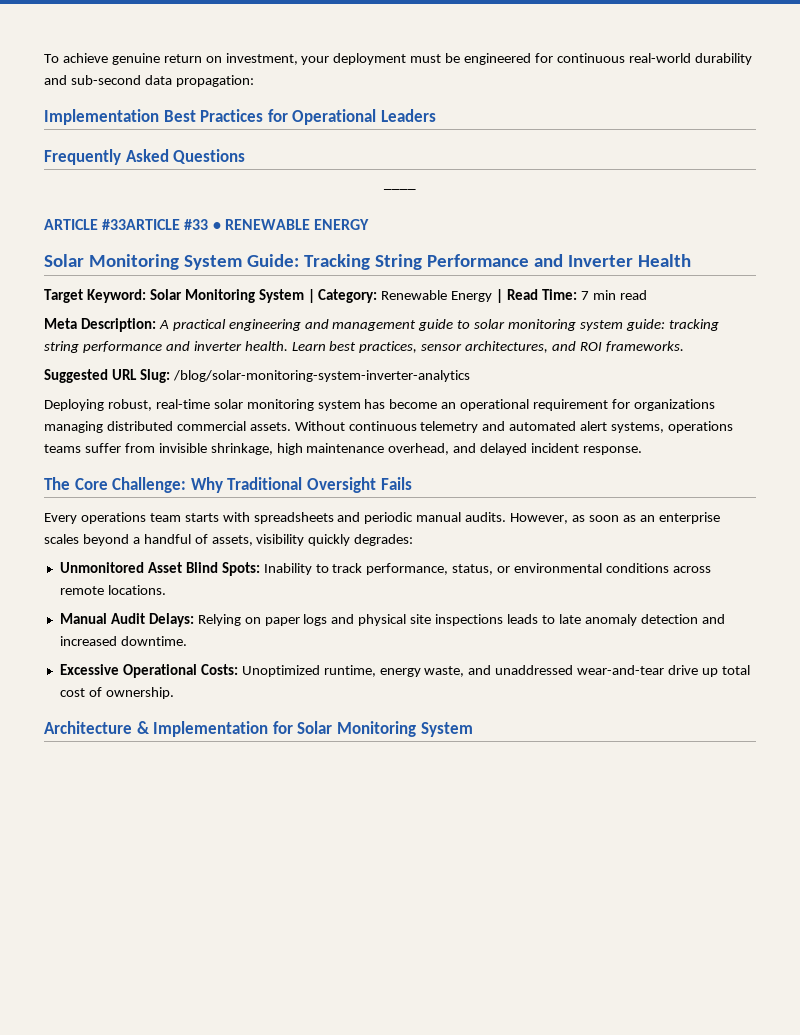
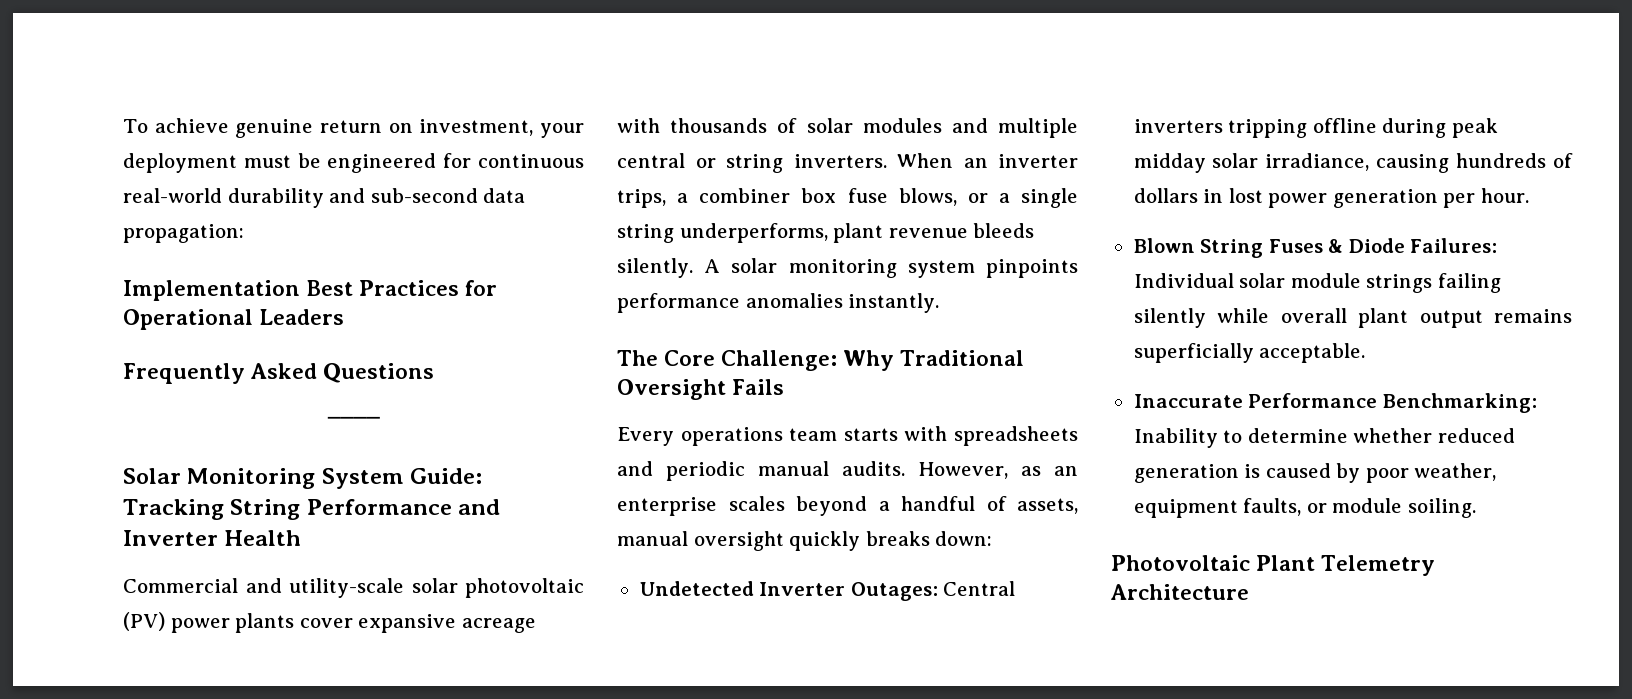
[44,219,369,230] // ARTICLE #33ARTICLE #33 • RENEWABLE ENERGY -> (380, 420) none
[44,289,647,303] [44,318,719,332] [44,341,684,353] [44,369,470,383] [44,399,715,411] [44,421,734,433] [44,443,643,455] Target Keyword: Solar Monitoring System | Category: Renewable Energy | Read Time: 7 min read // Meta Description: A practical engineering and management guide to solar monitoring system guide: tracking string performance and inverter health. Learn best practices, sensor architectures, and ROI frameworks. // Suggested URL Slug: /blog/solar-monitoring-system-inverter-analytics // Deploying robust, real-time solar monitoring system has become an operational requirement for organizations managing distributed commercial assets. Without continuous telemetry and automated alert systems, operations teams suffer from invisible shrinkage, high maintenance overhead, and delayed incident response. -> [123,578,584,598] [123,612,536,633] [617,118,1078,138] [617,153,1078,173] [617,188,1078,208] [617,223,1035,243] [617,258,1078,278] [617,293,940,313] Commercial and utility-scale solar photovoltaic (PV) power plants cover expansive acreage with thousands of solar modules and multiple central or string inverters. When an inverter trips, a combiner box fuse blows, or a single string underperforms, plant revenue bleeds silently. A solar monitoring system pinpoints performance anomalies instantly.
[588,515,636,522] soon as -> (1041, 471) none
[256,534,414,546] [59,562,711,576] [59,585,166,595] [59,613,725,627] [59,636,187,646] [59,664,750,678] [59,687,174,699] [44,721,473,737] visibility quickly degrades: // Unmonitored Asset Blind Spots: Inability to track performance, status, or environmental conditions across remote locations. // Manual Audit Delays: Relying on paper logs and physical site inspections leads to late anomaly detection and increased downtime. // Excessive Operational Costs: Unoptimized runtime, energy waste, and unaddressed wear-and-tear drive up total cost of ownership. // Architecture & Implementation for Solar Monitoring System -> [617,531,993,551] [639,581,1016,601] [1133,118,1498,138] [1133,153,1573,173] [1133,188,1529,208] [1133,238,1498,258] [1133,273,1501,293] [1133,308,1572,328] [1133,343,1366,363] [1133,393,1537,413] [1133,428,1515,448] [1133,463,1497,483] [1133,498,1476,518] [1111,555,1436,576] [1110,584,1249,600] manual oversight quickly breaks down: // Undetected Inverter Outages: Central inverters tripping offline during peak midday solar irradiance, causing hundreds of dollars in lost power generation per hour. // Blown String Fuses & Diode Failures: Individual solar module strings failing silently while overall plant output remains superficially acceptable. // Inaccurate Performance Benchmarking: Inability to determine whether reduced generation is caused by poor weather, equipment faults, or module soiling. // Photovoltaic Plant Telemetry Architecture

